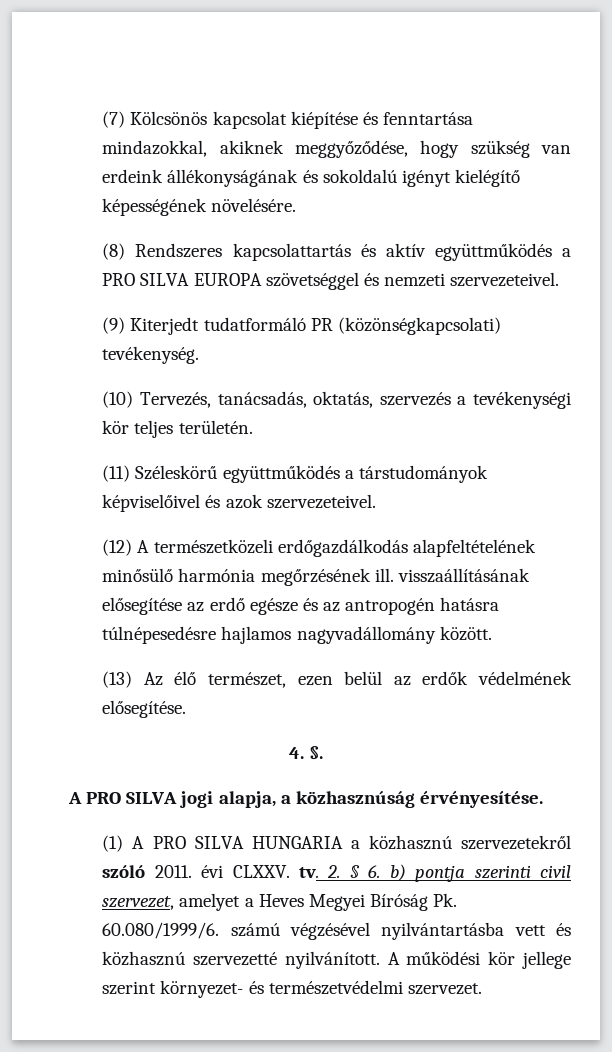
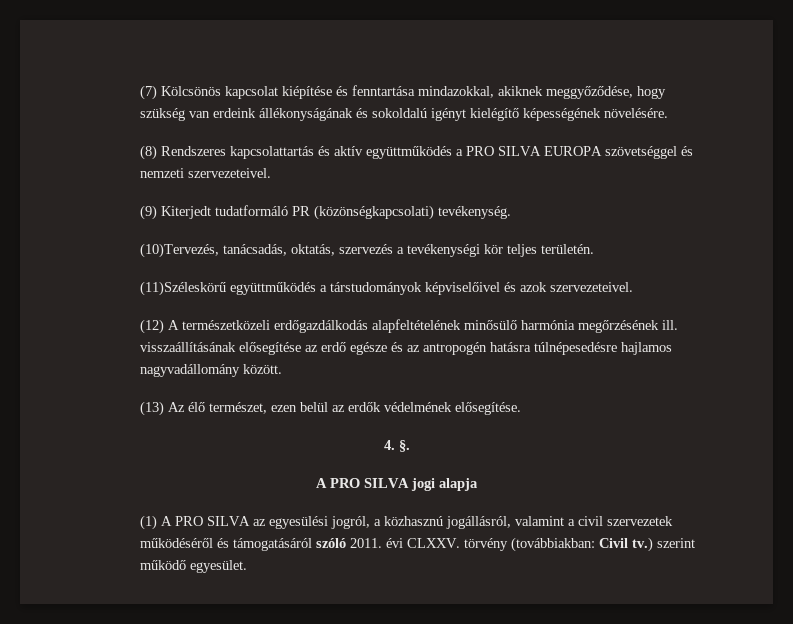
[102,391,211,408] (10) Tervezés, -> [139,243,219,258] (10)Tervezés,
[102,465,218,482] (11) Széleskörű -> [139,281,226,296] (11)Széleskörű
[218,791,543,808] alapja, a közhasznúság érvényesítése. -> [439,478,478,491] alapja
[251,835,572,850] [102,864,571,882] [102,893,458,911] [102,922,571,940] [102,951,572,969] [102,980,482,998] HUNGARIA a közhasznú szervezetekről szóló 2011. évi CLXXV. tv. 2. § 6. b) pontja szerinti civil szervezet, amelyet a Heves Megyei Bíróság Pk. 60.080/1999/6. számú végzésével nyilvántartásba vett és közhasznú szervezetté nyilvánított. A működési kör jellege szerint környezet- és természetvédelmi szervezet. -> [252,516,673,529] [139,537,695,552] [139,560,247,573] az egyesülési jogról, a közhasznú jogállásról, valamint a civil szervezetek működéséről és támogatásáról szóló 2011. évi CLXXV. törvény (továbbiakban: Civil tv.) szerint működő egyesület.

